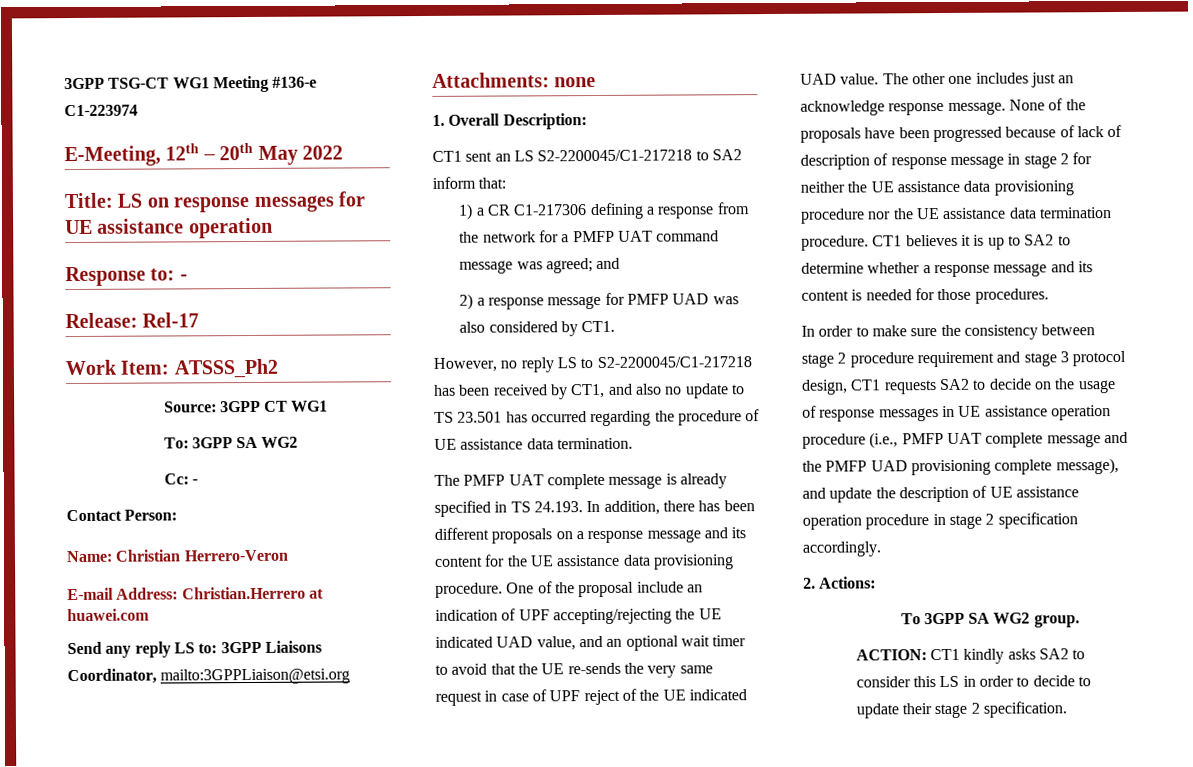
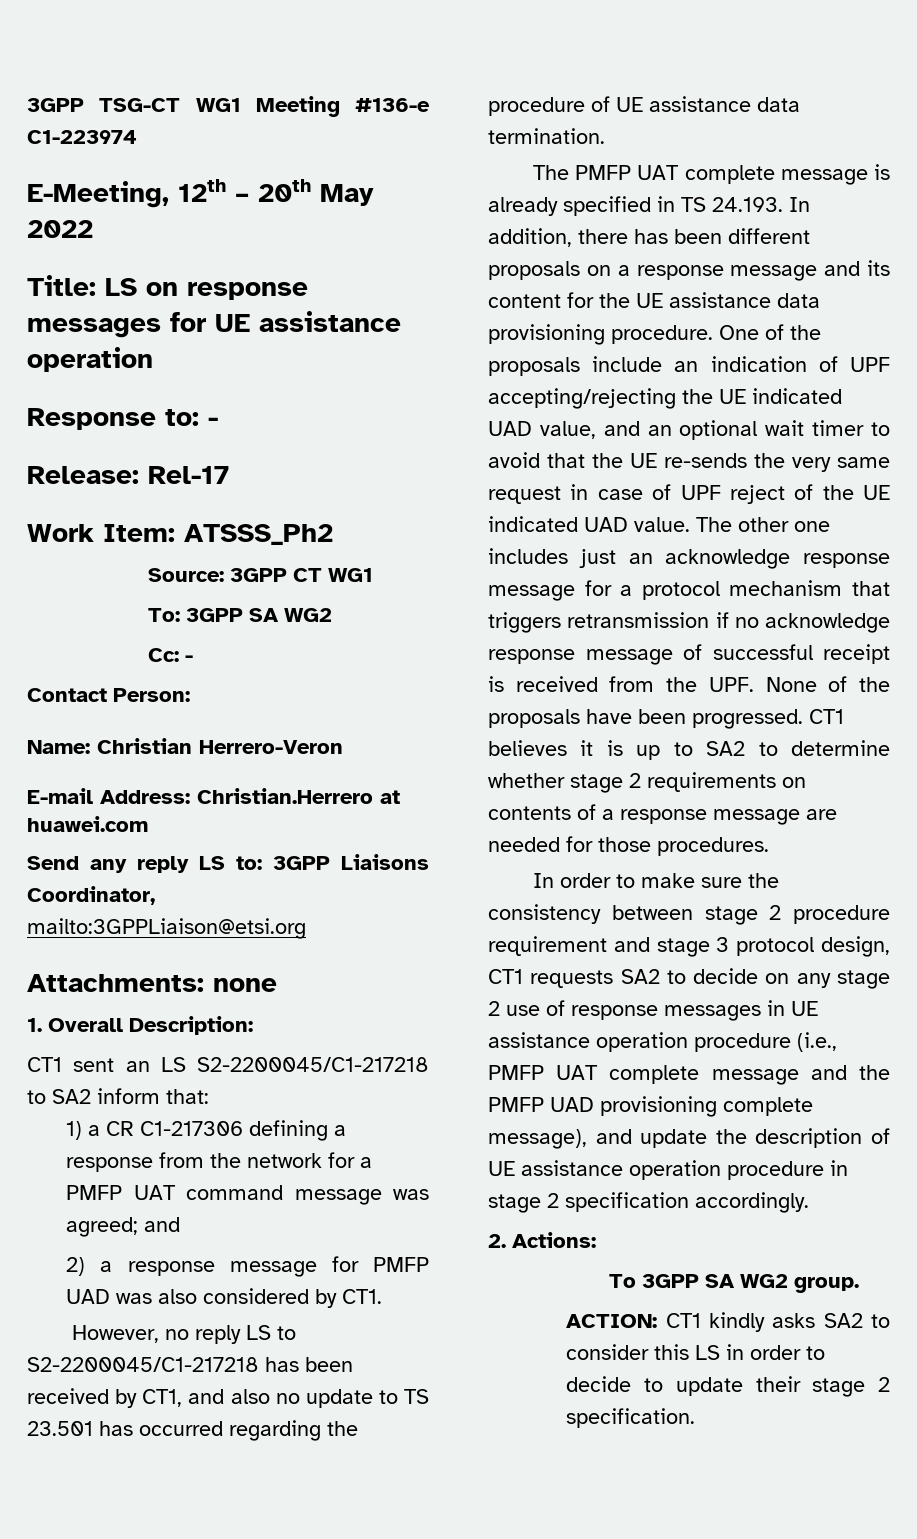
[578,581,635,598] proposal -> [488,357,580,376] proposals
[947,101,1006,115] message. -> [488,580,890,601] [488,612,890,633] [488,644,890,665] [488,676,754,692] message for a protocol mechanism that triggers retransmission if no acknowledge response message of successful receipt is received from the UPF.
[932,124,1123,143] [800,152,1093,170] [800,180,1074,196] [800,207,1112,224] [801,235,869,251] progressed because of lack of description of response message in stage 2 for neither the UE assistance data provisioning procedure nor the UE assistance data termination procedure. -> [692,709,803,729] progressed.
[922,261,1093,278] [801,289,863,301] a response message and its content is -> [570,772,806,793] [488,804,837,825] stage 2 requirements on contents of a response message are
[1054,378,1116,394] the usage -> [796,970,890,989] [488,1001,540,1016] any stage 2 use

